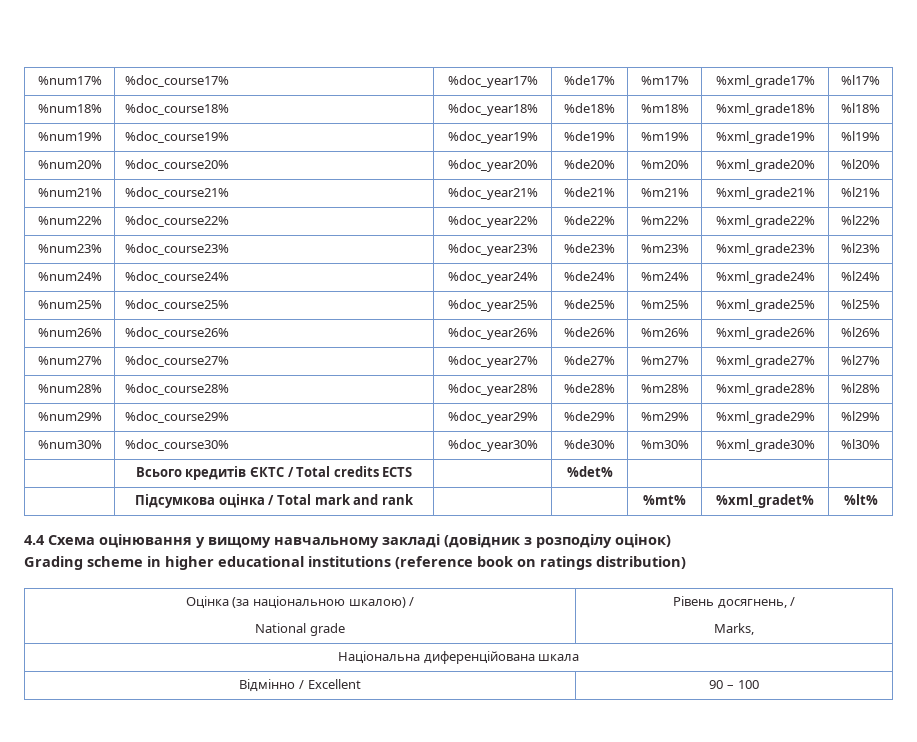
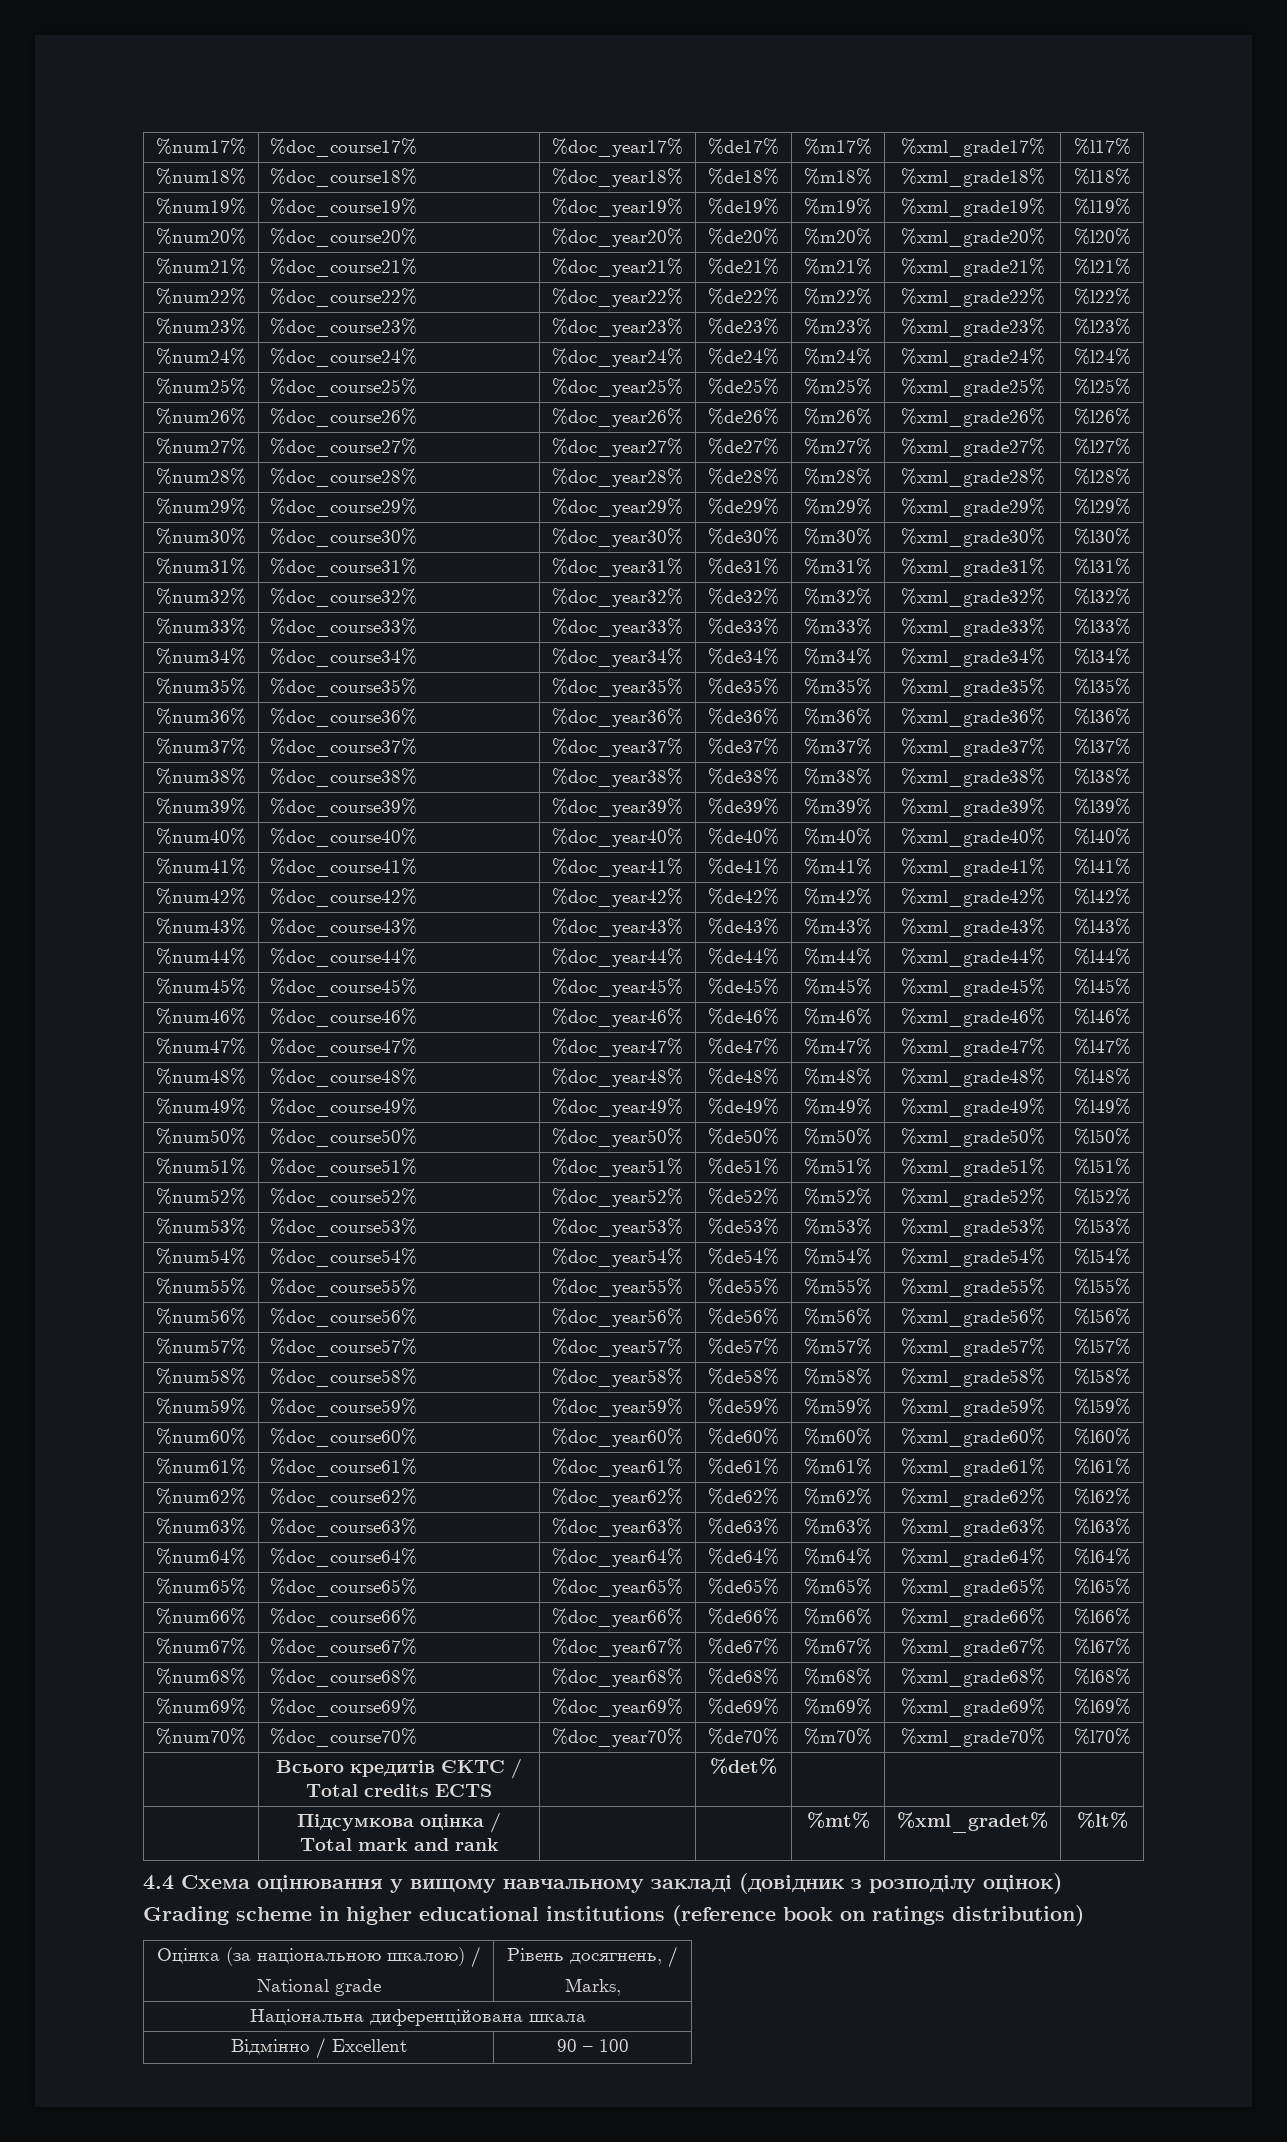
(880, 444) none -> [156,558,246,575] [270,558,418,577] [552,558,683,577] [708,558,779,575] [804,558,872,575] [900,558,1045,577] [1073,558,1131,575] [156,588,246,605] [270,588,418,607] [552,588,683,607] [708,588,779,605] [804,588,872,605] [900,588,1045,607] [1073,588,1131,605] [156,618,246,635] [270,618,418,637] [552,618,683,637] [708,618,779,635] [804,618,872,635] [900,618,1045,637] [1073,618,1131,635] [156,648,246,665] [270,648,418,667] [552,648,683,667] [708,648,779,665] [804,648,872,665] [900,648,1045,667] [1073,648,1131,665] [156,678,246,695] [270,678,418,697] [552,678,683,697] [708,678,779,695] [804,678,872,695] [900,678,1045,697] [1073,678,1131,695] [156,708,246,725] [270,708,418,727] [552,708,683,727] [708,708,779,725] [804,708,872,725] [900,708,1045,727] [1073,708,1131,725] [156,738,246,755] [270,738,418,757] [552,738,683,757] [708,738,779,755] [804,738,872,755] [900,738,1045,757] [1073,738,1131,755] [156,768,246,785] [270,768,418,787] [552,768,683,787] [708,768,779,785] [804,768,872,785] [900,768,1045,787] [1073,768,1131,785] [156,798,246,815] [270,798,418,817] [552,798,683,817] [708,798,779,815] [804,798,872,815] [900,798,1045,817] [1073,798,1131,815] [156,828,246,845] [270,828,418,847] [552,828,683,847] [708,828,779,845] [804,828,872,845] [900,828,1045,847] [1073,828,1131,845] [156,858,246,875] [270,858,418,877] [552,858,683,877] [708,858,779,875] [804,858,872,875] [900,858,1045,877] [1073,858,1131,875] [156,888,246,905] [270,888,418,907] [552,888,683,907] [708,888,779,905] [804,888,872,905] [900,888,1045,907] [1073,888,1131,905] [156,918,246,935] [270,918,418,937] [552,918,683,937] [708,918,779,935] [804,918,872,935] [900,918,1045,937] [1073,918,1131,935] [156,948,246,965] [270,948,418,967] [552,948,683,967] [708,948,779,965] [804,948,872,965] [900,948,1045,967] [1073,948,1131,965] [156,978,246,995] [270,978,418,997] [552,978,683,997] [708,978,779,995] [804,978,872,995] [900,978,1045,997] [1073,978,1131,995] [156,1008,246,1025] [270,1008,418,1027] [552,1008,683,1027] [708,1008,779,1025] [804,1008,872,1025] [900,1008,1045,1027] [1073,1008,1131,1025] [156,1038,246,1055] [270,1038,418,1057] [552,1038,683,1057] [708,1038,779,1055] [804,1038,872,1055] [900,1038,1045,1057] [1073,1038,1131,1055] [156,1068,246,1085] [270,1068,418,1087] [552,1068,683,1087] [708,1068,779,1085] [804,1068,872,1085] [900,1068,1045,1087] [1073,1068,1131,1085] [156,1098,246,1115] [270,1098,418,1117] [552,1098,683,1117] [708,1098,779,1115] [804,1098,872,1115] [900,1098,1045,1117] [1073,1098,1131,1115] [156,1128,246,1145] [270,1128,418,1147] [552,1128,683,1147] [708,1128,779,1145] [804,1128,872,1145] [900,1128,1045,1147] [1073,1128,1131,1145] [156,1158,246,1175] [270,1158,418,1177] [552,1158,683,1177] [708,1158,779,1175] [804,1158,872,1175] [900,1158,1045,1177] [1073,1158,1131,1175] [156,1188,246,1205] [270,1188,418,1207] [552,1188,683,1207] [708,1188,779,1205] [804,1188,872,1205] [900,1188,1045,1207] [1073,1188,1131,1205] [156,1218,246,1235] [270,1218,418,1237] [552,1218,683,1237] [708,1218,779,1235] [804,1218,872,1235] [900,1218,1045,1237] [1073,1218,1131,1235] [156,1248,246,1265] [270,1248,418,1267] [552,1248,683,1267] [708,1248,779,1265] [804,1248,872,1265] [900,1248,1045,1267] [1073,1248,1131,1265] [156,1278,246,1295] [270,1278,418,1297] [552,1278,683,1297] [708,1278,779,1295] [804,1278,872,1295] [900,1278,1045,1297] [1073,1278,1131,1295] [156,1308,246,1325] [270,1308,418,1327] [552,1308,683,1327] [708,1308,779,1325] [804,1308,872,1325] [900,1308,1045,1327] [1073,1308,1131,1325] [156,1338,246,1355] [270,1338,418,1357] [552,1338,683,1357] [708,1338,779,1355] [804,1338,872,1355] [900,1338,1045,1357] [1073,1338,1131,1355] [156,1368,246,1385] [270,1368,418,1387] [552,1368,683,1387] [708,1368,779,1385] [804,1368,872,1385] [900,1368,1045,1387] [1073,1368,1131,1385] [156,1398,246,1415] [270,1398,418,1417] [552,1398,683,1417] [708,1398,779,1415] [804,1398,872,1415] [900,1398,1045,1417] [1073,1398,1131,1415] [156,1428,246,1445] [270,1428,418,1447] [552,1428,683,1447] [708,1428,779,1445] [804,1428,872,1445] [900,1428,1045,1447] [1073,1428,1131,1445] [156,1458,246,1475] [270,1458,418,1477] [552,1458,683,1477] [708,1458,779,1475] [804,1458,872,1475] [900,1458,1045,1477] [1073,1458,1131,1475] [156,1488,246,1505] [270,1488,418,1507] [552,1488,683,1507] [708,1488,779,1505] [804,1488,872,1505] [900,1488,1045,1507] [1073,1488,1131,1505] [156,1518,246,1535] [270,1518,418,1537] [552,1518,683,1537] [708,1518,779,1535] [804,1518,872,1535] [900,1518,1045,1537] [1073,1518,1131,1535] [156,1548,246,1565] [270,1548,418,1567] [552,1548,683,1567] [708,1548,779,1565] [804,1548,872,1565] [900,1548,1045,1567] [1073,1548,1131,1565] [156,1578,246,1595] [270,1578,418,1597] [552,1578,683,1597] [708,1578,779,1595] [804,1578,872,1595] [900,1578,1045,1597] [1073,1578,1131,1595] [156,1608,246,1625] [270,1608,418,1627] [552,1608,683,1627] [708,1608,779,1625] [804,1608,872,1625] [900,1608,1045,1627] [1073,1608,1131,1625] [156,1638,246,1655] [270,1638,418,1657] [552,1638,683,1657] [708,1638,779,1655] [804,1638,872,1655] [900,1638,1045,1657] [1073,1638,1131,1655] [156,1668,246,1685] [270,1668,418,1687] [552,1668,683,1687] [708,1668,779,1685] [804,1668,872,1685] [900,1668,1045,1687] [1073,1668,1131,1685] [156,1698,246,1715] [270,1698,418,1717] [552,1698,683,1717] [708,1698,779,1715] [804,1698,872,1715] [900,1698,1045,1717] [1073,1698,1131,1715] [156,1728,246,1745] [270,1728,418,1747] [552,1728,683,1747] [708,1728,779,1745] [804,1728,872,1745] [900,1728,1045,1747] [1073,1728,1131,1745] // %num31% | %doc_course31% | %doc_year31% | %de31% | %m31% | %xml_grade31% | %l31% // %num32% | %doc_course32% | %doc_year32% | %de32% | %m32% | %xml_grade32% | %l32% // %num33% | %doc_course33% | %doc_year33% | %de33% | %m33% | %xml_grade33% | %l33% // %num34% | %doc_course34% | %doc_year34% | %de34% | %m34% | %xml_grade34% | %l34% // %num35% | %doc_course35% | %doc_year35% | %de35% | %m35% | %xml_grade35% | %l35% // %num36% | %doc_course36% | %doc_year36% | %de36% | %m36% | %xml_grade36% | %l36% // %num37% | %doc_course37% | %doc_year37% | %de37% | %m37% | %xml_grade37% | %l37% // %num38% | %doc_course38% | %doc_year38% | %de38% | %m38% | %xml_grade38% | %l38% // %num39% | %doc_course39% | %doc_year39% | %de39% | %m39% | %xml_grade39% | %l39% // %num40% | %doc_course40% | %doc_year40% | %de40% | %m40% | %xml_grade40% | %l40% // %num41% | %doc_course41% | %doc_year41% | %de41% | %m41% | %xml_grade41% | %l41% // %num42% | %doc_course42% | %doc_year42% | %de42% | %m42% | %xml_grade42% | %l42% // %num43% | %doc_course43% | %doc_year43% | %de43% | %m43% | %xml_grade43% | %l43% // %num44% | %doc_course44% | %doc_year44% | %de44% | %m44% | %xml_grade44% | %l44% // %num45% | %doc_course45% | %doc_year45% | %de45% | %m45% | %xml_grade45% | %l45% // %num46% | %doc_course46% | %doc_year46% | %de46% | %m46% | %xml_grade46% | %l46% // %num47% | %doc_course47% | %doc_year47% | %de47% | %m47% | %xml_grade47% | %l47% // %num48% | %doc_course48% | %doc_year48% | %de48% | %m48% | %xml_grade48% | %l48% // %num49% | %doc_course49% | %doc_year49% | %de49% | %m49% | %xml_grade49% | %l49% // %num50% | %doc_course50% | %doc_year50% | %de50% | %m50% | %xml_grade50% | %l50% // %num51% | %doc_course51% | %doc_year51% | %de51% | %m51% | %xml_grade51% | %l51% // %num52% | %doc_course52% | %doc_year52% | %de52% | %m52% | %xml_grade52% | %l52% // %num53% | %doc_course53% | %doc_year53% | %de53% | %m53% | %xml_grade53% | %l53% // %num54% | %doc_course54% | %doc_year54% | %de54% | %m54% | %xml_grade54% | %l54% // %num55% | %doc_course55% | %doc_year55% | %de55% | %m55% | %xml_grade55% | %l55% // %num56% | %doc_course56% | %doc_year56% | %de56% | %m56% | %xml_grade56% | %l56% // %num57% | %doc_course57% | %doc_year57% | %de57% | %m57% | %xml_grade57% | %l57% // %num58% | %doc_course58% | %doc_year58% | %de58% | %m58% | %xml_grade58% | %l58% // %num59% | %doc_course59% | %doc_year59% | %de59% | %m59% | %xml_grade59% | %l59% // %num60% | %doc_course60% | %doc_year60% | %de60% | %m60% | %xml_grade60% | %l60% // %num61% | %doc_course61% | %doc_year61% | %de61% | %m61% | %xml_grade61% | %l61% // %num62% | %doc_course62% | %doc_year62% | %de62% | %m62% | %xml_grade62% | %l62% // %num63% | %doc_course63% | %doc_year63% | %de63% | %m63% | %xml_grade63% | %l63% // %num64% | %doc_course64% | %doc_year64% | %de64% | %m64% | %xml_grade64% | %l64% // %num65% | %doc_course65% | %doc_year65% | %de65% | %m65% | %xml_grade65% | %l65% // %num66% | %doc_course66% | %doc_year66% | %de66% | %m66% | %xml_grade66% | %l66% // %num67% | %doc_course67% | %doc_year67% | %de67% | %m67% | %xml_grade67% | %l67% // %num68% | %doc_course68% | %doc_year68% | %de68% | %m68% | %xml_grade68% | %l68% // %num69% | %doc_course69% | %doc_year69% | %de69% | %m69% | %xml_grade69% | %l69% // %num70% | %doc_course70% | %doc_year70% | %de70% | %m70% | %xml_grade70% | %l70%

